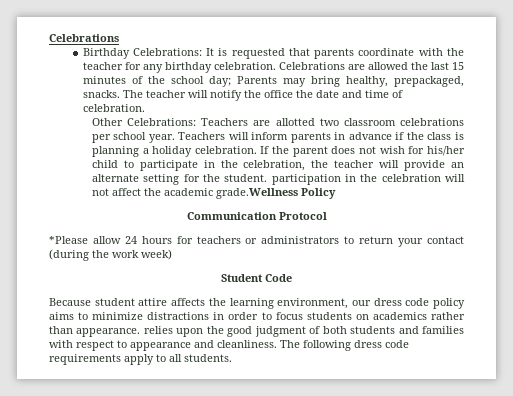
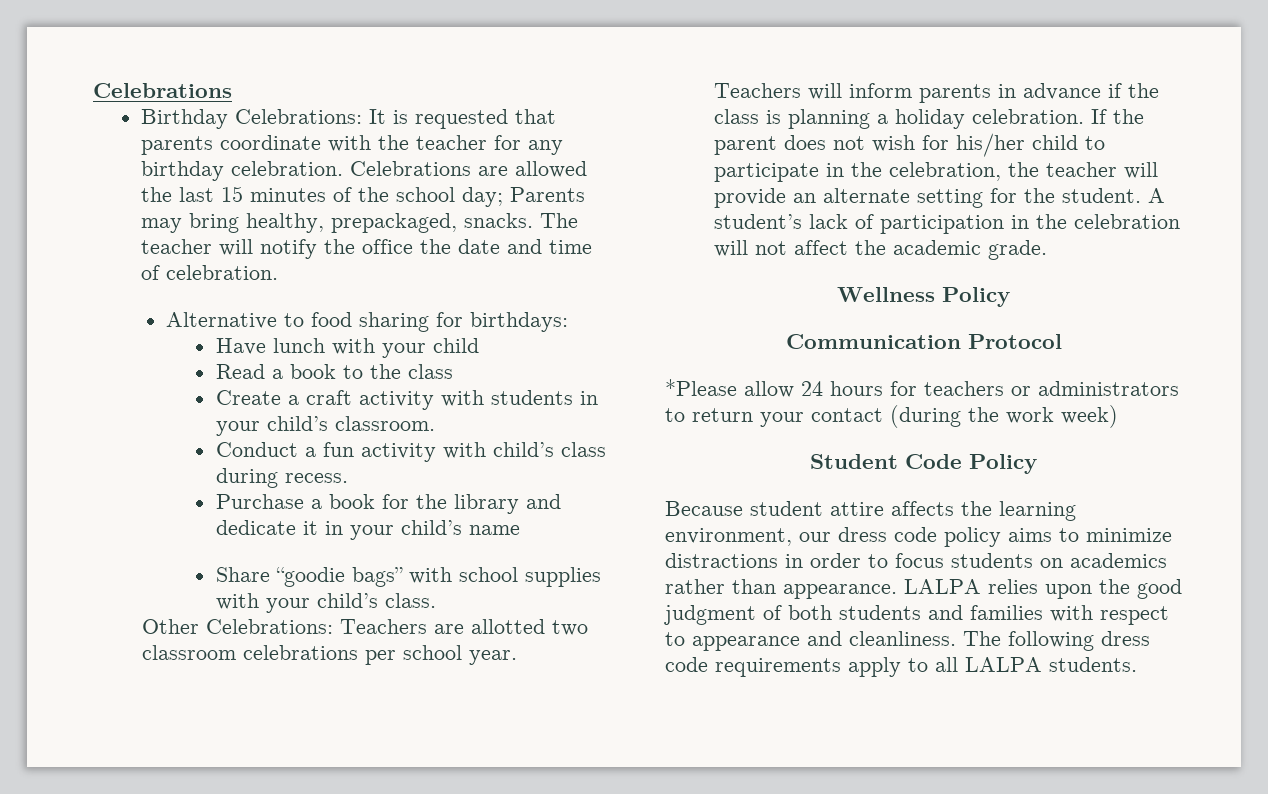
(145, 108) none -> [166,312,569,332] [215,338,479,358] [215,364,453,379] [215,390,598,410] [215,416,435,436] [215,442,606,462] [215,468,348,488] [215,494,561,514] [215,520,520,540] [215,567,601,587] [215,593,436,613] // Alternative to food sharing for birthdays: // Have lunch with your child // Read a book to the class // Create a craft activity with students in your child’s classroom. // Conduct a fun activity with child’s class during recess. // Purchase a book for the library and dedicate it in your child’s name // Share “goodie bags” with school supplies with your child’s class.
(268, 178) none -> [1148,188,1166,203] [714,214,875,229] A student’s lack of
[215,188,298,199] grade.Wellness -> [988,240,1048,260] [837,287,935,302] grade. // Wellness
(292, 278) none -> [969,454,1037,474] Policy
(141, 332) none -> [904,579,981,594] LALPA
(182, 358) none -> [965,657,1042,672] LALPA

